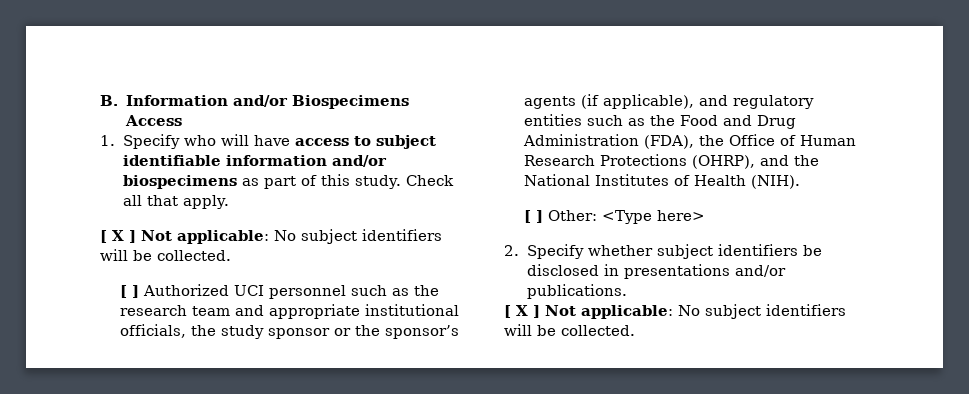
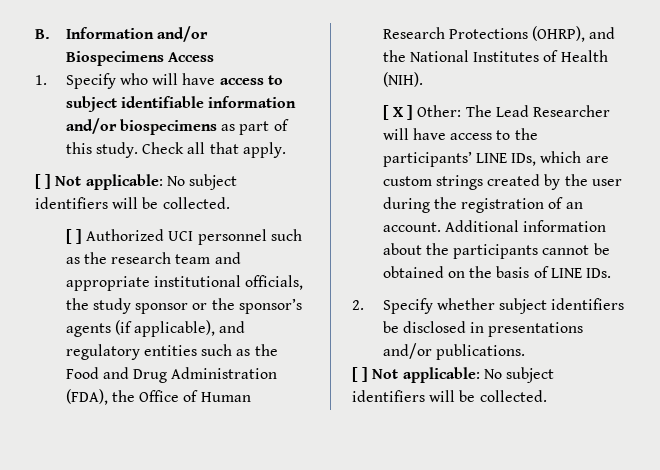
[112,230,124,241] X -> (41, 181) none
(532, 216) none -> [392,107,403,117] X
[602,210,706,224] <Type here> -> [465,105,610,117] [382,128,538,140] [382,151,609,167] [382,174,622,190] [382,197,583,213] [382,220,607,232] [382,243,610,259] [382,266,611,278] The Lead Researcher will have access to the participants’ LINE IDs, which are custom strings created by the user during the registration of an account. Additional information about the participants cannot be obtained on the basis of LINE IDs.
[516,305,528,316] X -> (358, 374) none

